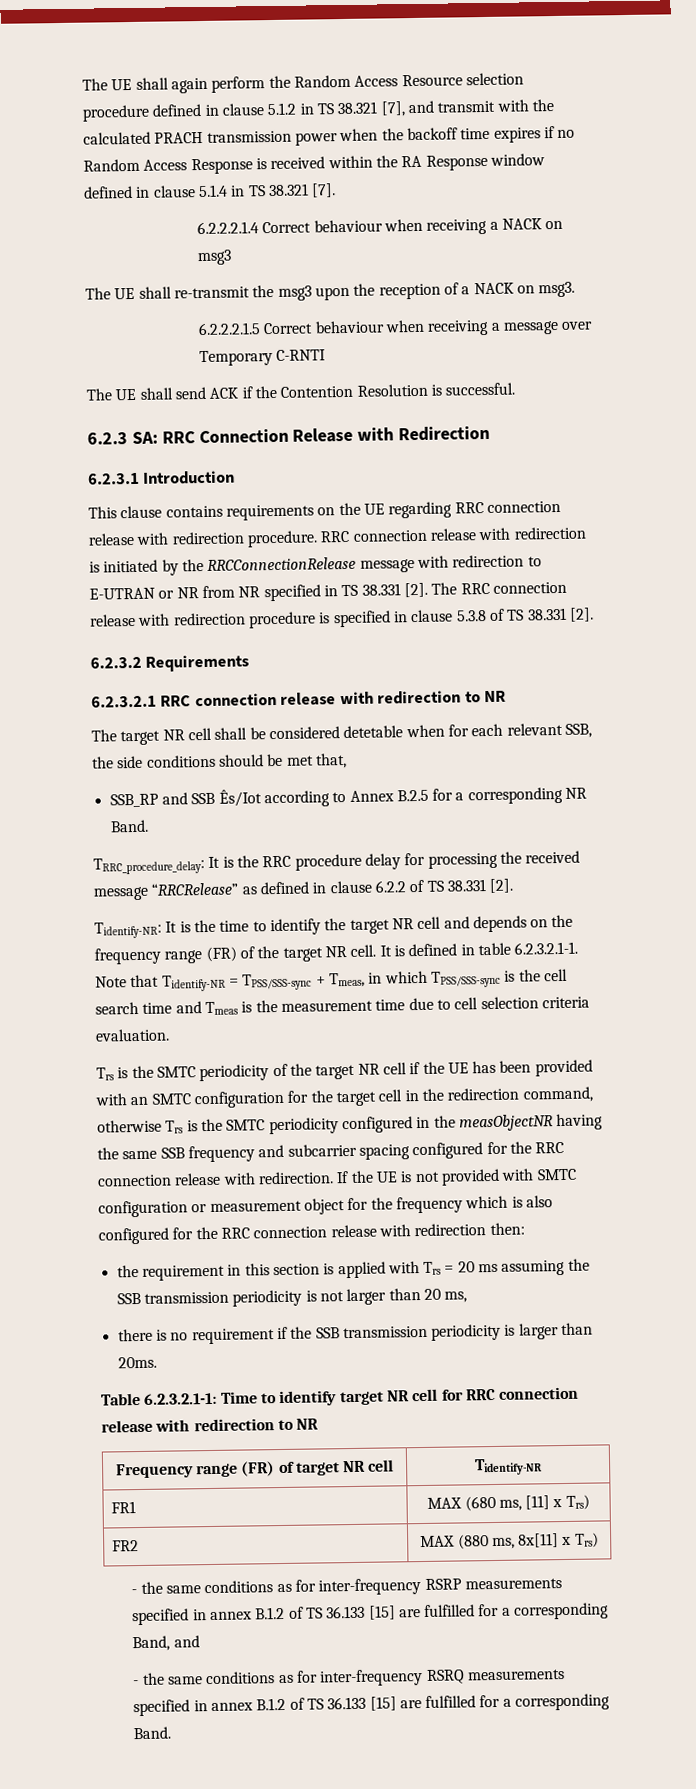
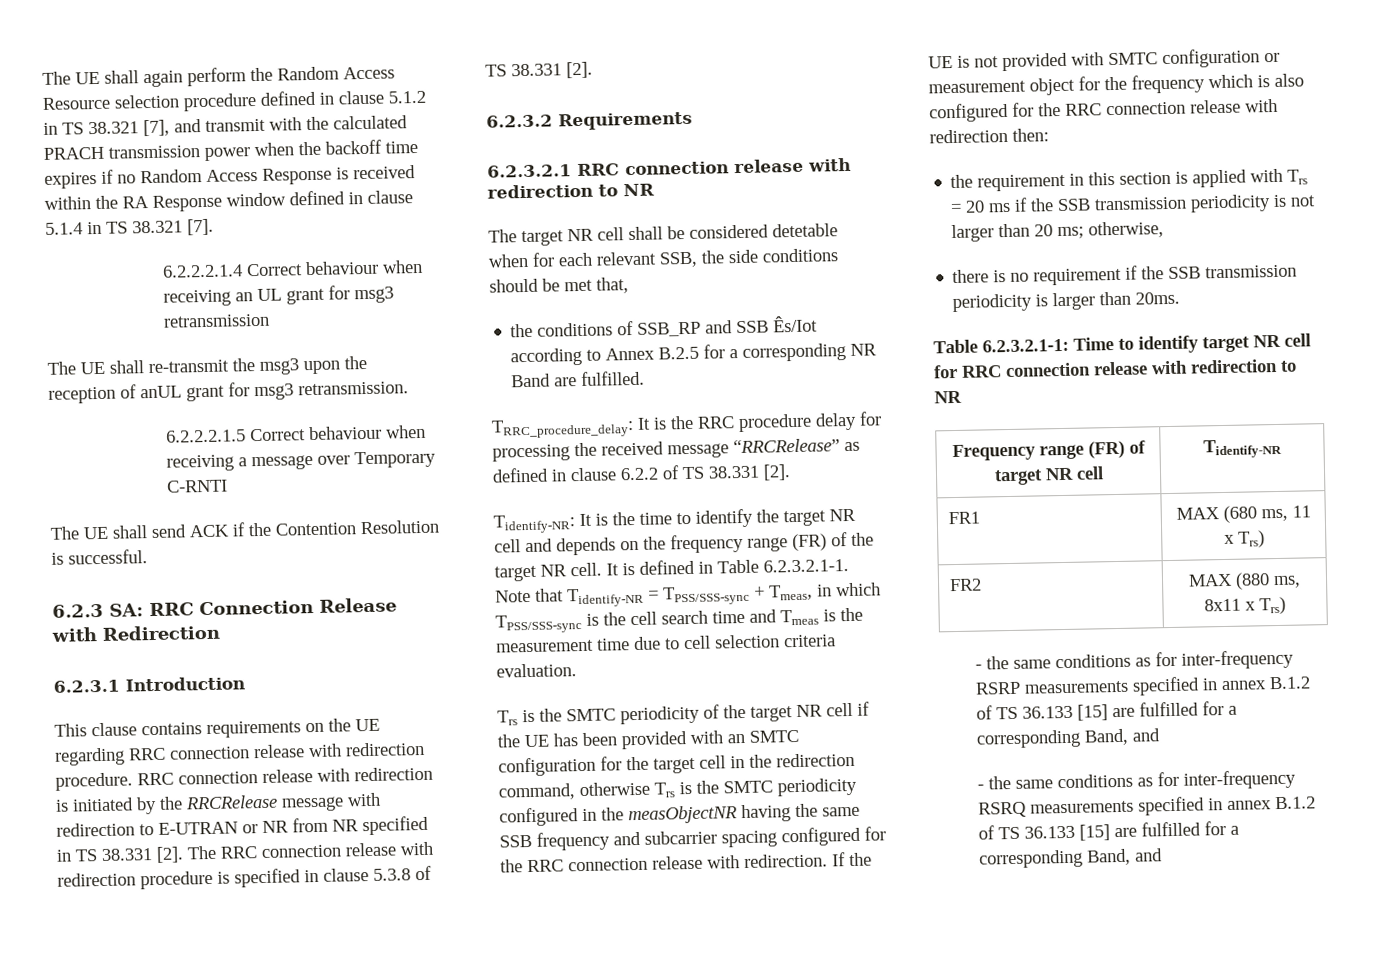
[489,218,564,230] [197,249,233,266] a NACK on msg3 -> [234,285,394,305] [162,313,270,328] an UL grant for msg3 retransmission
[461,281,576,298] a NACK on msg3. -> [140,381,409,402] anUL grant for msg3 retransmission.
[207,556,357,571] RRCConnectionRelease -> [185,794,278,810] RRCRelease
(347, 761) none -> [510,320,635,338] the conditions of
[109,819,149,833] Band. -> [511,370,646,388] Band are fulfilled.
[477,942,511,956] table -> [717,559,759,574] Table
[501,1259,566,1276] assuming -> [1014,197,1029,212] if
[444,1291,468,1303] ms, -> [1057,221,1165,240] ms; otherwise,
[525,1495,551,1510] [11] -> [1291,505,1311,518] 11
[518,1533,560,1548] 8x[11] -> [1204,598,1241,612] 8x11
[133,1726,172,1740] Band. -> [1087,848,1164,866] Band, and

